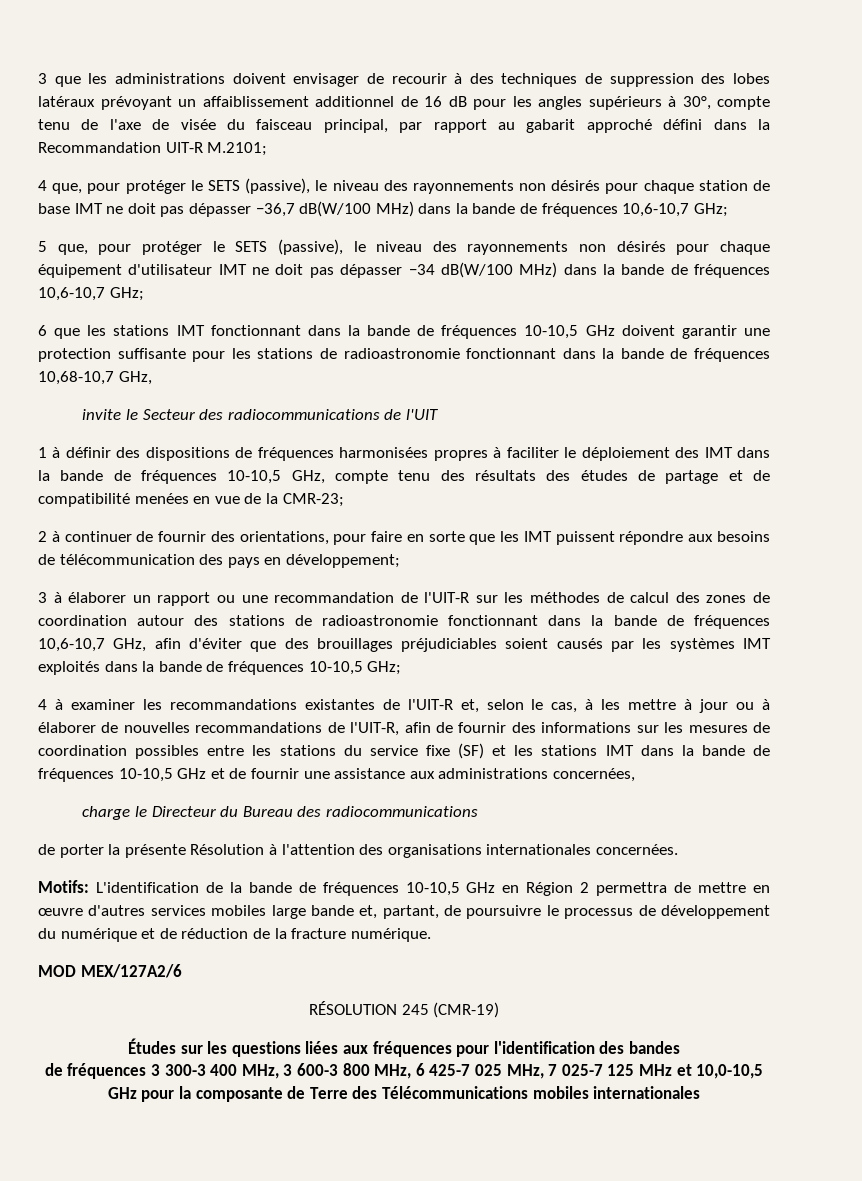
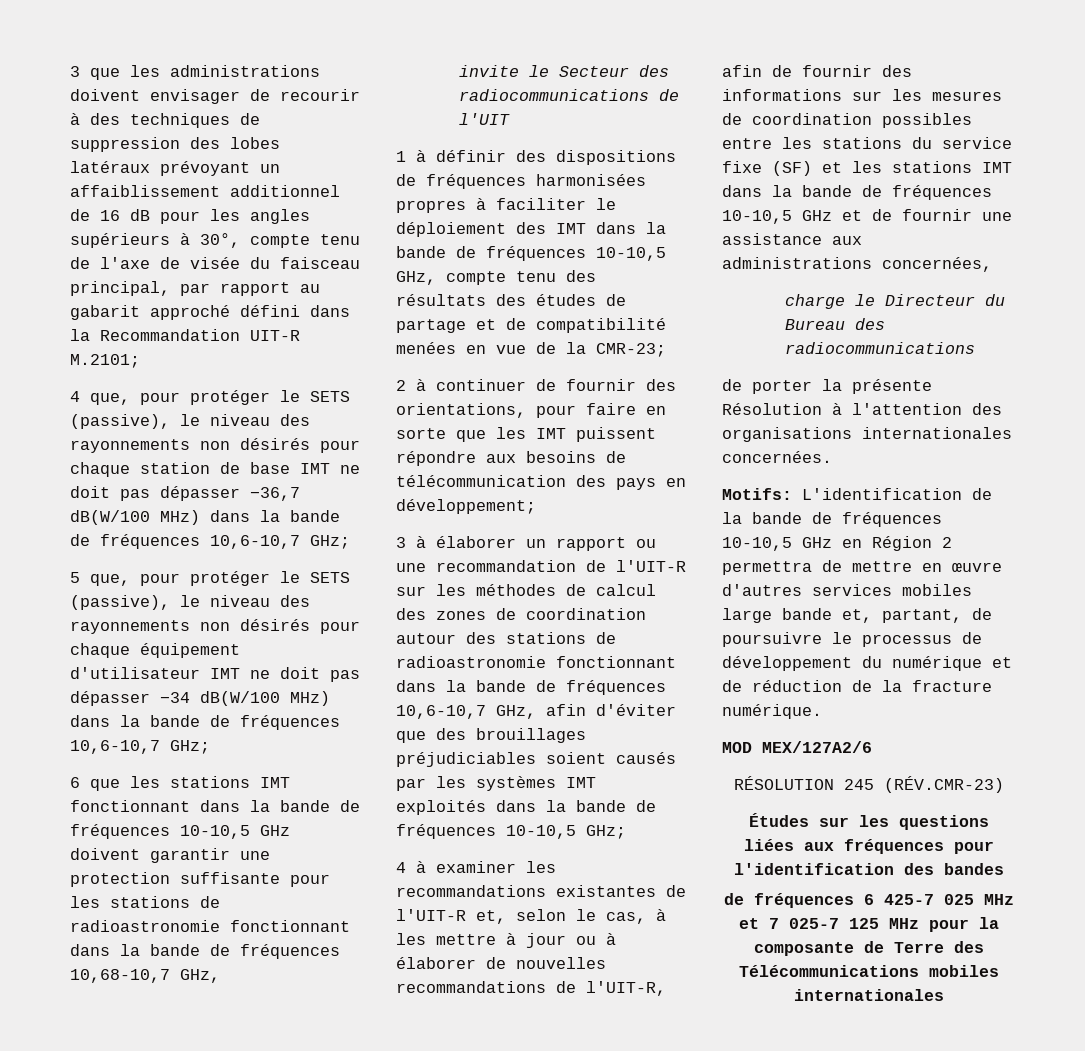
[433,1002,500,1018] (CMR-19) -> [883,776,1004,793] (RÉV.CMR-23)
[151,1063,412,1079] 3 300-3 400 MHz, 3 600-3 800 MHz, -> (854, 900) none
[506,1064,544,1079] MHz, -> [983,894,1014,905] [738,918,759,929] MHz et
[676,1064,764,1079] [107,1087,137,1099] et 10,0-10,5 GHz -> (919, 923) none

